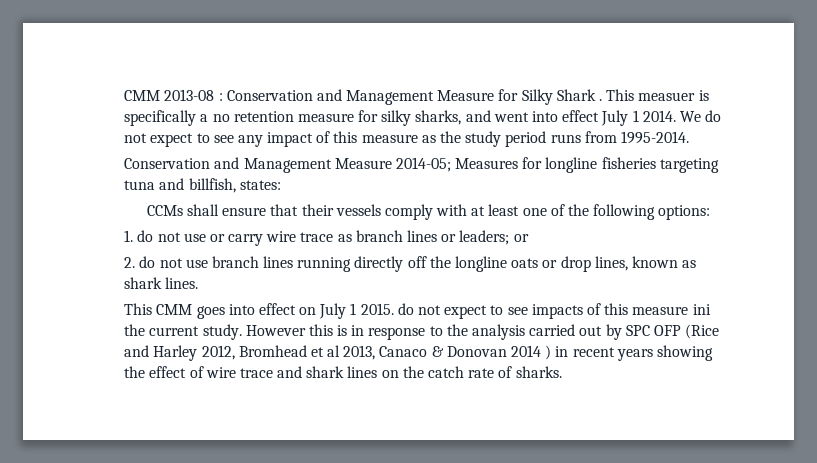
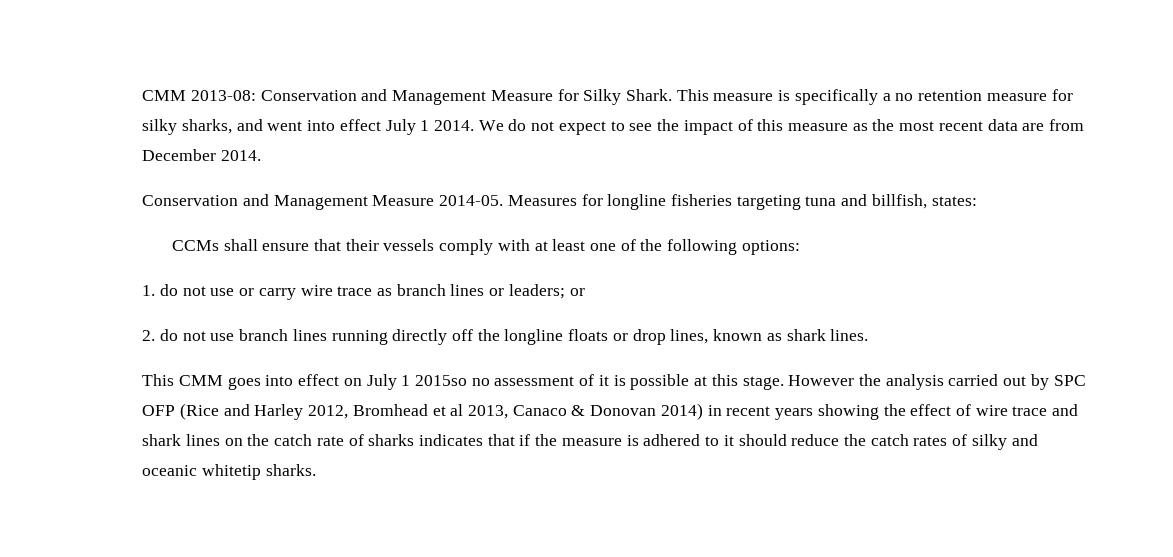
[124,89,223,101] CMM 2013-08 : -> [142,90,256,101] CMM 2013-08:
[556,89,696,101] Shark . This measuer -> [625,89,774,101] Shark. This measure
[237,135,263,147] any -> [657,119,680,131] the
[465,131,689,147] [124,157,451,173] study period runs from 1995-2014. // Conservation and Management Measure 2014-05; -> [899,119,1085,131] [142,149,261,161] [142,194,504,210] most recent data are from December 2014. // Conservation and Management Measure 2014-05.
[511,258,539,268] oats -> [568,329,609,341] floats
[360,303,711,319] [124,324,443,340] 2015. do not expect to see impacts of this measure ini the current study. However this is in response to -> [414,374,855,390] 2015so no assessment of it is possible at this stage. However
[511,345,552,360] 2014 ) -> [660,403,703,420] 2014)
(513, 372) none -> [368,434,1038,450] [142,464,261,480] sharks indicates that if the measure is adhered to it should reduce the catch rates of silky and oceanic whitetip

